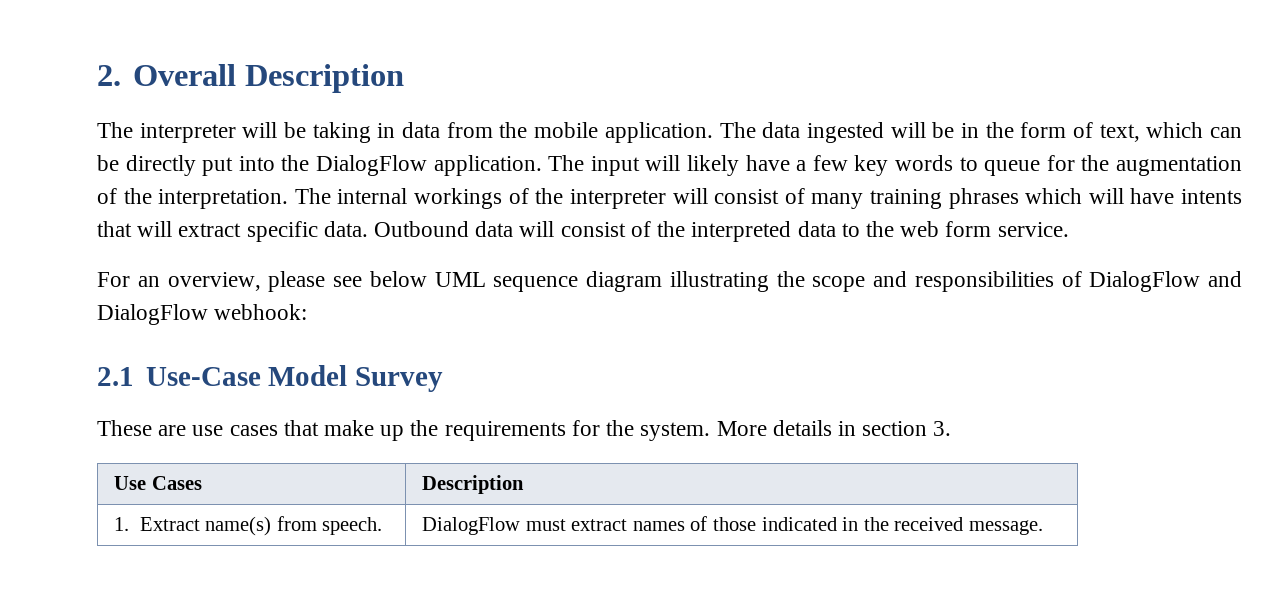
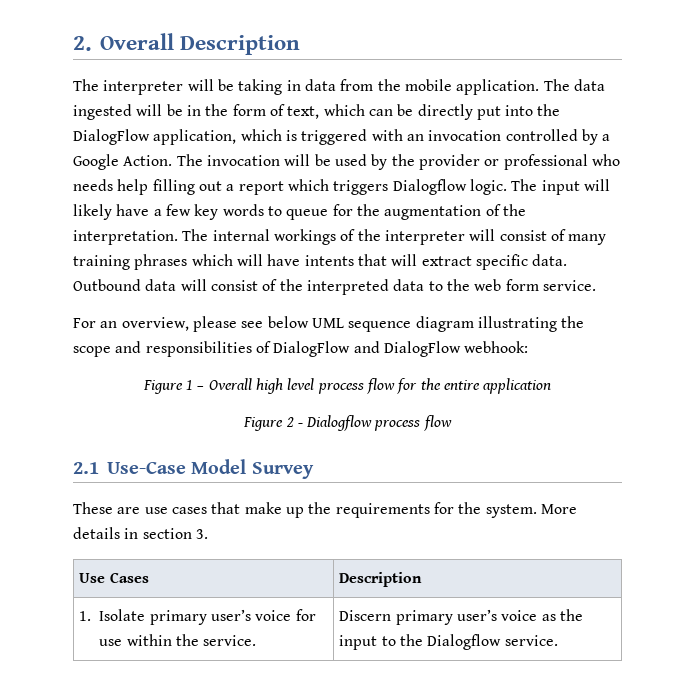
[433,155,542,176] application. -> [153,129,611,145] [73,154,620,170] [73,179,507,195] application, which is triggered with an invocation controlled by a Google Action. The invocation will be used by the provider or professional who needs help filling out a report which triggers Dialogflow logic.
(308, 312) none -> [142,378,552,394] [243,415,452,431] // Figure 1 – Overall high level process flow for the entire application // Figure 2 - Dialogflow process flow
[139,516,383,536] [422,516,1043,535] Extract name(s) from speech. | DialogFlow must extract names of those indicated in the received message. -> [99,609,316,625] [99,634,257,646] [339,609,584,625] [339,634,558,650] Isolate primary user’s voice for use within the service. | Discern primary user’s voice as the input to the Dialogflow service.

